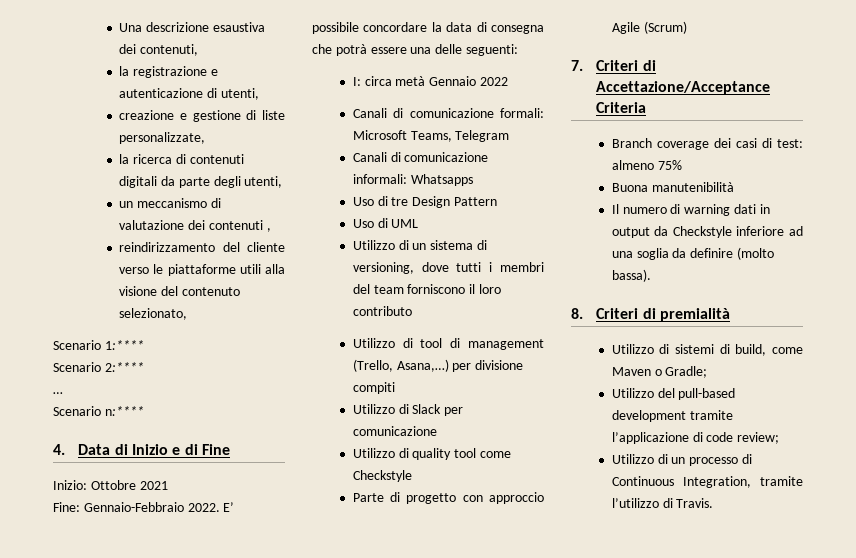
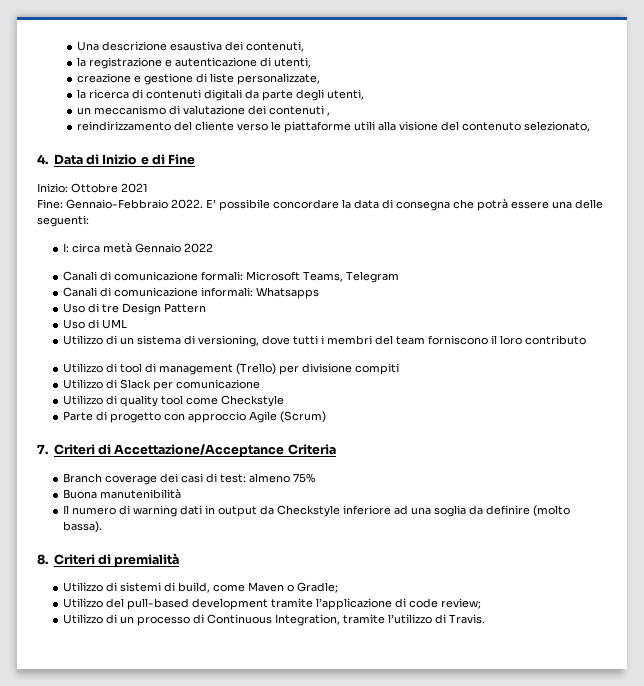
[53,340,144,350] [53,362,144,372] [53,392,63,394] [53,406,144,416] // Scenario 1:**** // Scenario 2:**** // … // Scenario n:**** -> (591, 126) none
[352,359,449,372] (Trello, Asana,…) -> [236,363,277,375] (Trello)

